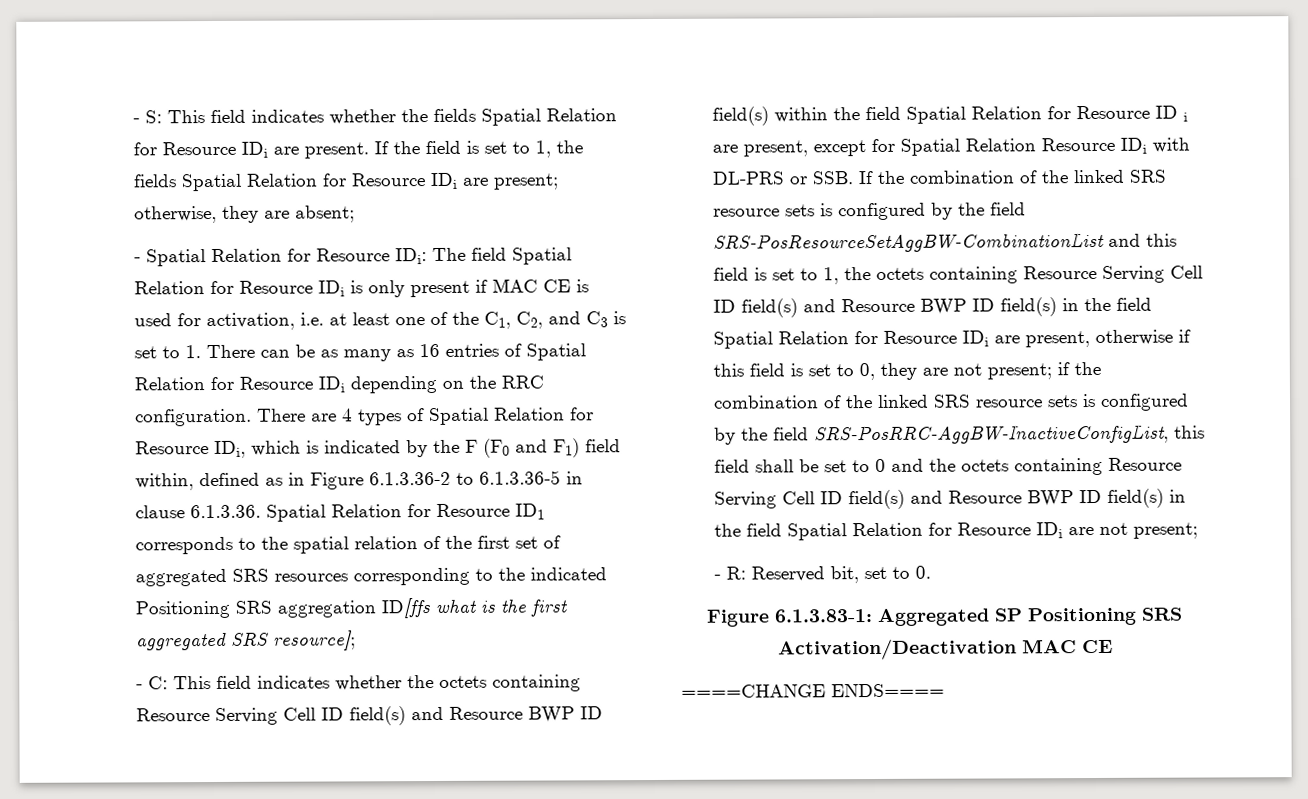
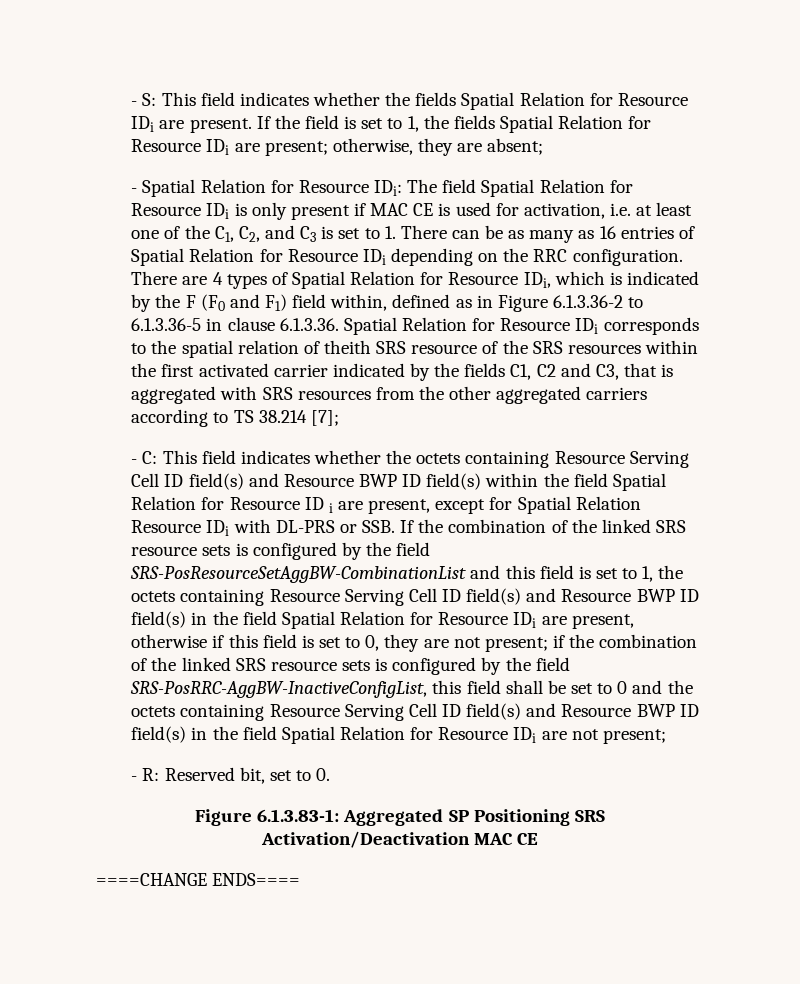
[514,503,545,520] ID1 -> [575,318,599,334] IDi
[444,535,561,549] [134,567,607,587] [134,598,568,619] [135,630,356,651] the first set of aggregated SRS resources corresponding to the indicated Positioning SRS aggregation ID[ffs what is the first aggregated SRS resource]; -> [323,340,698,354] [131,363,674,381] [131,386,648,404] [131,409,339,427] theith SRS resource of the SRS resources within the first activated carrier indicated by the fields C1, C2 and C3, that is aggregated with SRS resources from the other aggregated carriers according to TS 38.214 [7];

